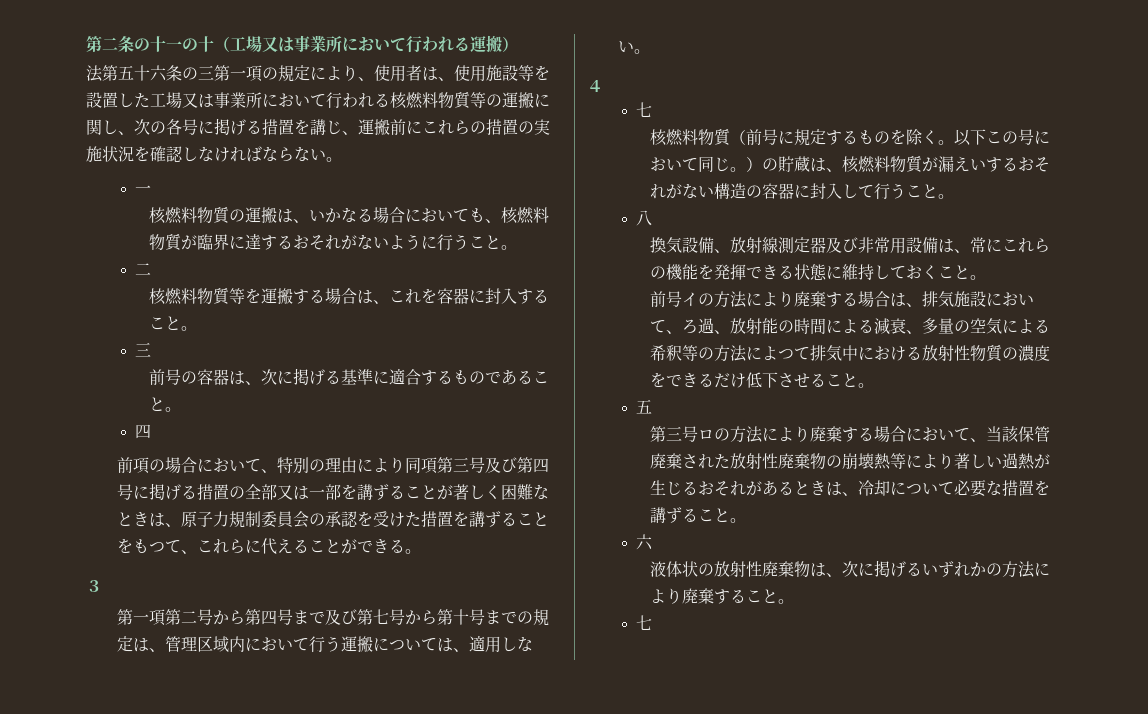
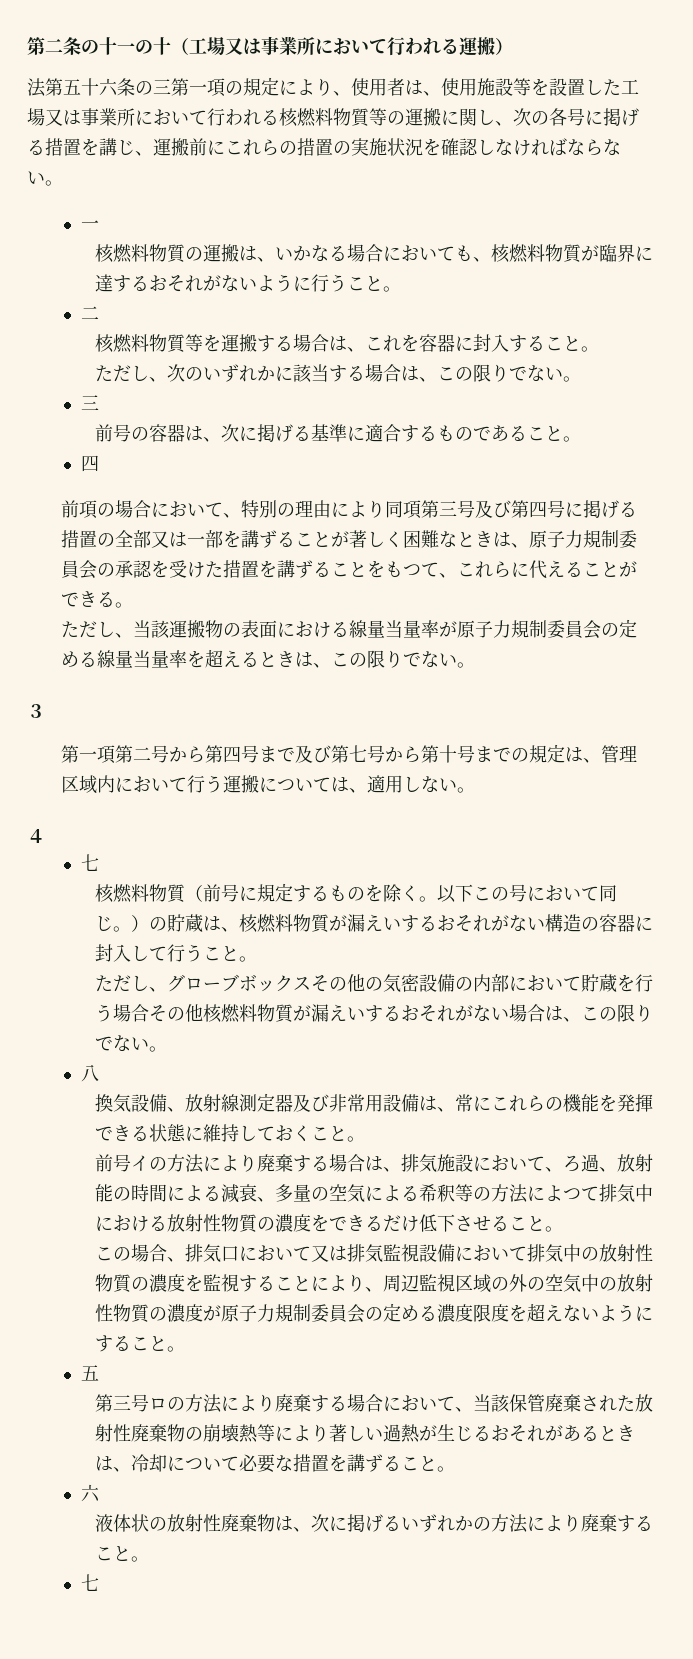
(197, 328) none -> [94,364,581,383] // ただし、次のいずれかに該当する場合は、この限りでない。
(422, 551) none -> [60,619,637,639] [60,649,475,668] // ただし、当該運搬物の表面における線量当量率が原子力規制委員会の定める線量当量率を超えるときは、この限りでない。
(954, 196) none -> [94,974,653,992] [94,1004,653,1023] [94,1035,167,1052] // ただし、グローブボックスその他の気密設備の内部において貯蔵を行う場合その他核燃料物質が漏えいするおそれがない場合は、この限りでない。
(874, 385) none -> [94,1244,653,1262] [94,1274,653,1293] [94,1303,653,1323] [94,1335,185,1352] // この場合、排気口において又は排気監視設備において排気中の放射性物質の濃度を監視することにより、周辺監視区域の外の空気中の放射性物質の濃度が原子力規制委員会の定める濃度限度を超えないようにすること。

